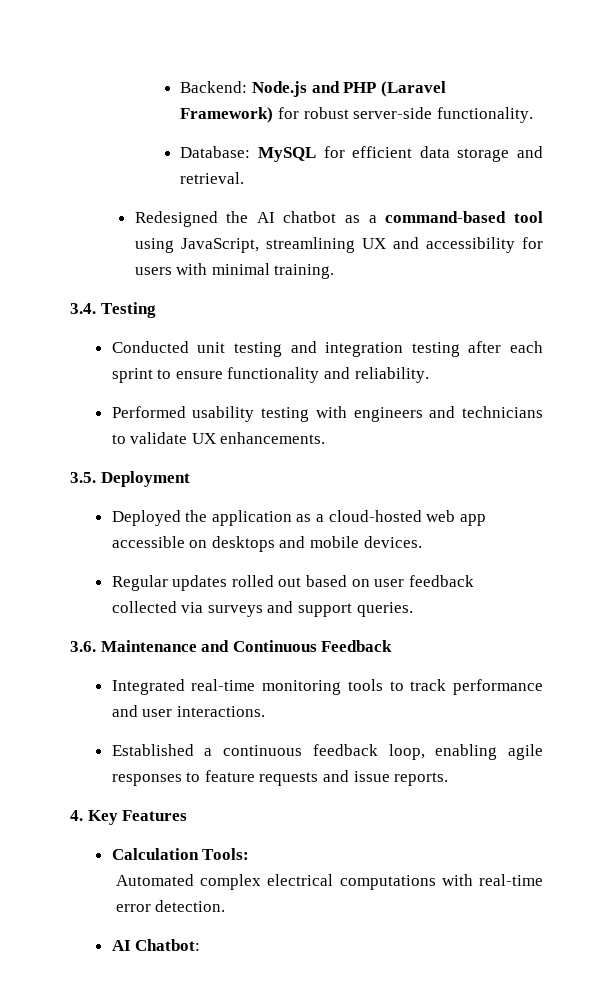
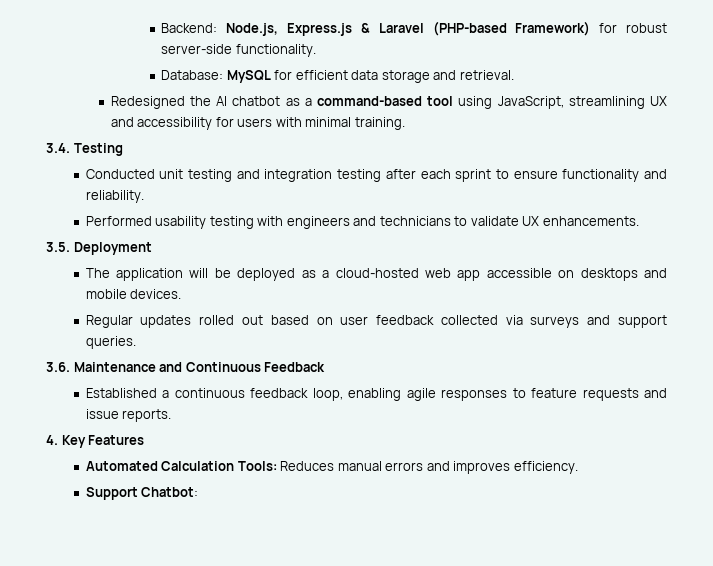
[251,81,446,97] Node.js and PHP (Laravel -> [226,21,507,36] Node.js, Express.js & Laravel (PHP-based
[111,510,292,526] Deployed the application -> [85,268,296,281] The application will be deployed
[111,679,543,695] [111,705,265,717] // Integrated real-time monitoring tools to track performance and user interactions. -> (326, 367) none
(188, 815) none -> [85,461,158,471] Automated
[115,874,543,890] [115,900,226,912] [111,940,131,951] // Automated complex electrical computations with real-time error detection. // AI -> [280,461,578,474] [85,487,138,500] Reduces manual errors and improves efficiency. // Support

